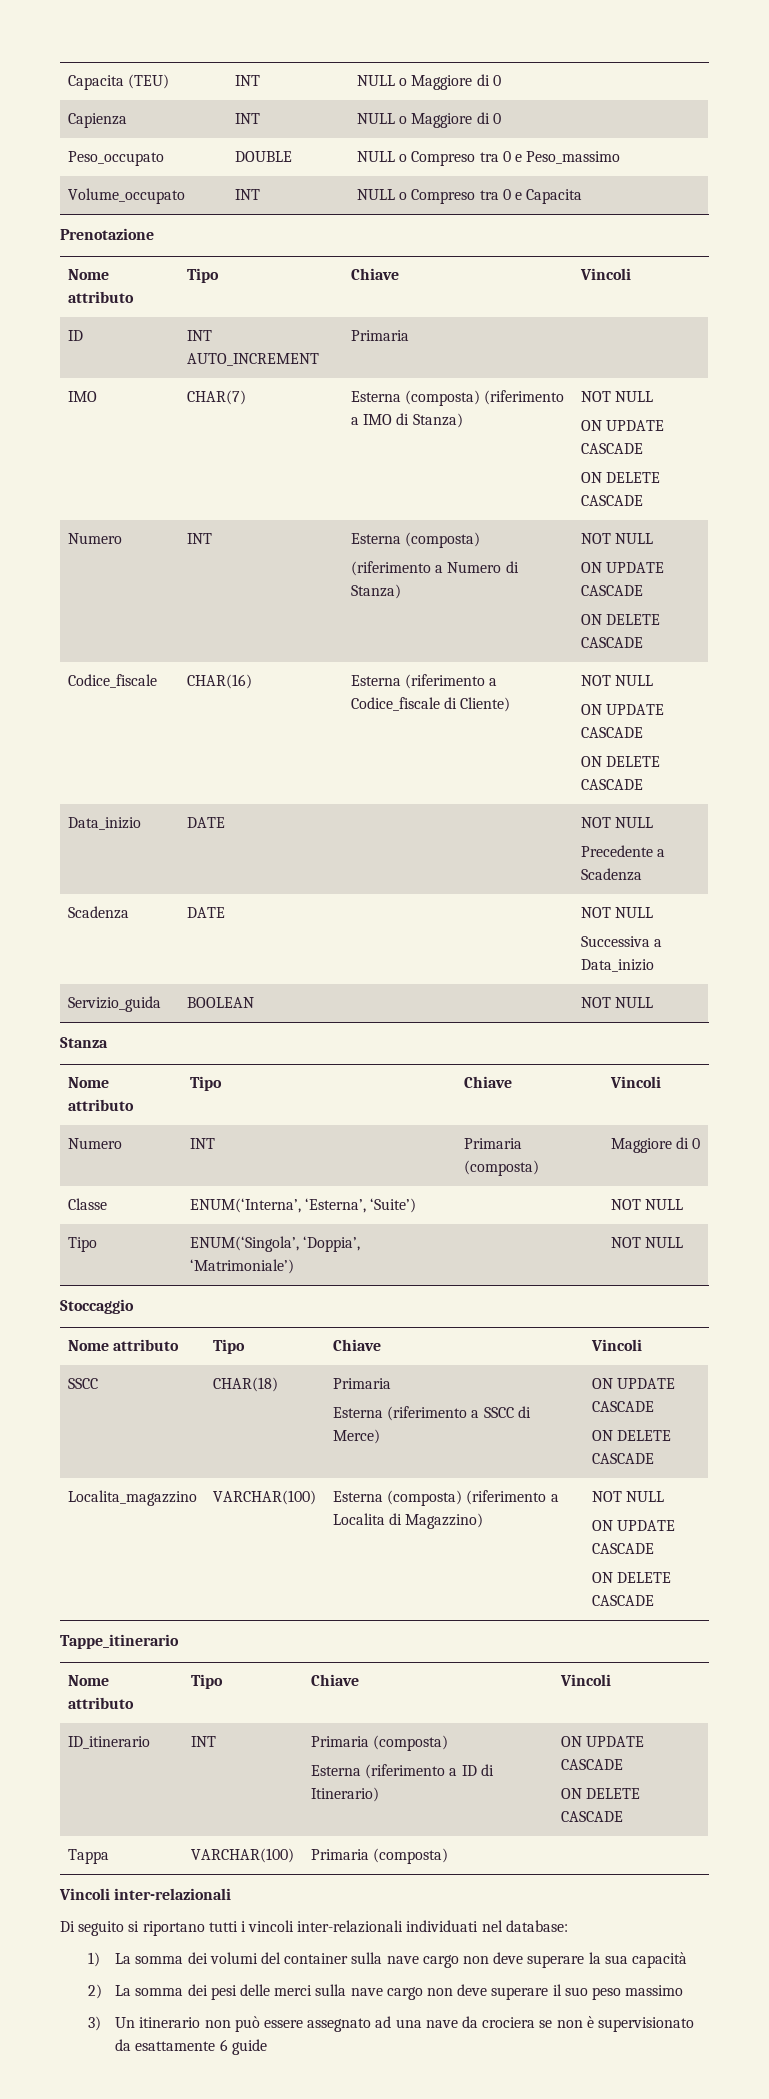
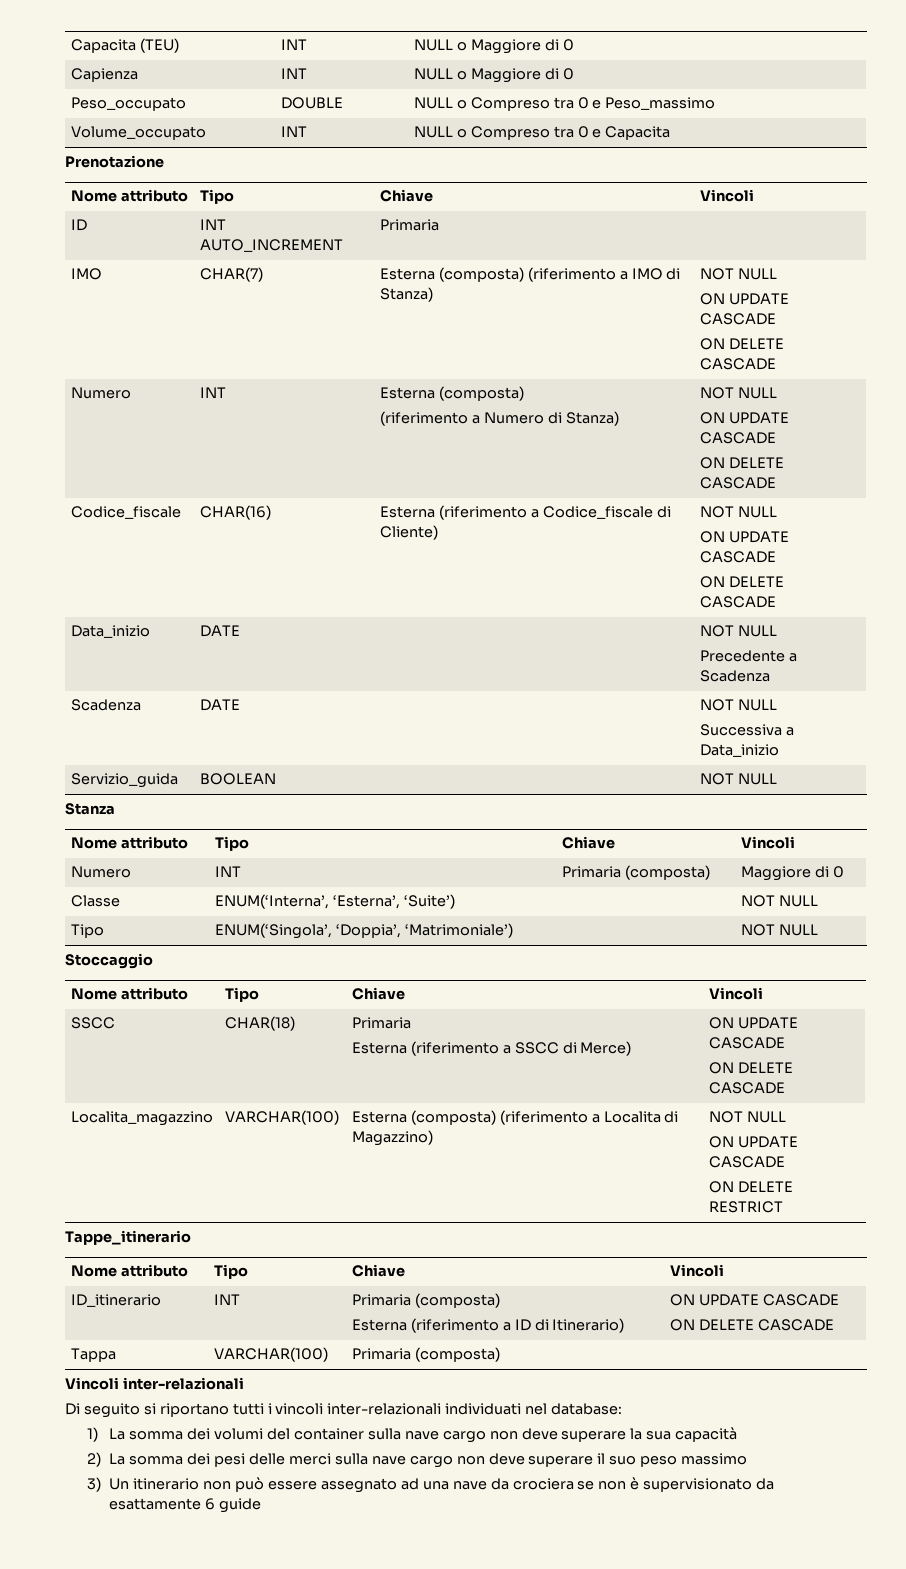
[591,1595,654,1606] CASCADE -> [708,1201,783,1213] RESTRICT

